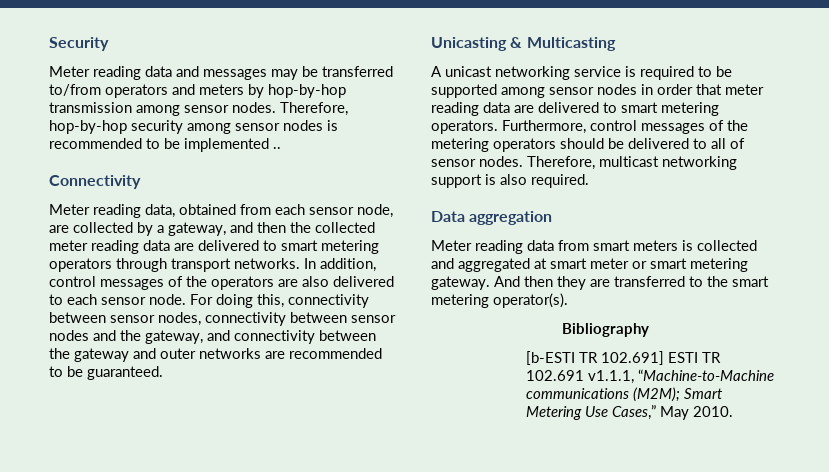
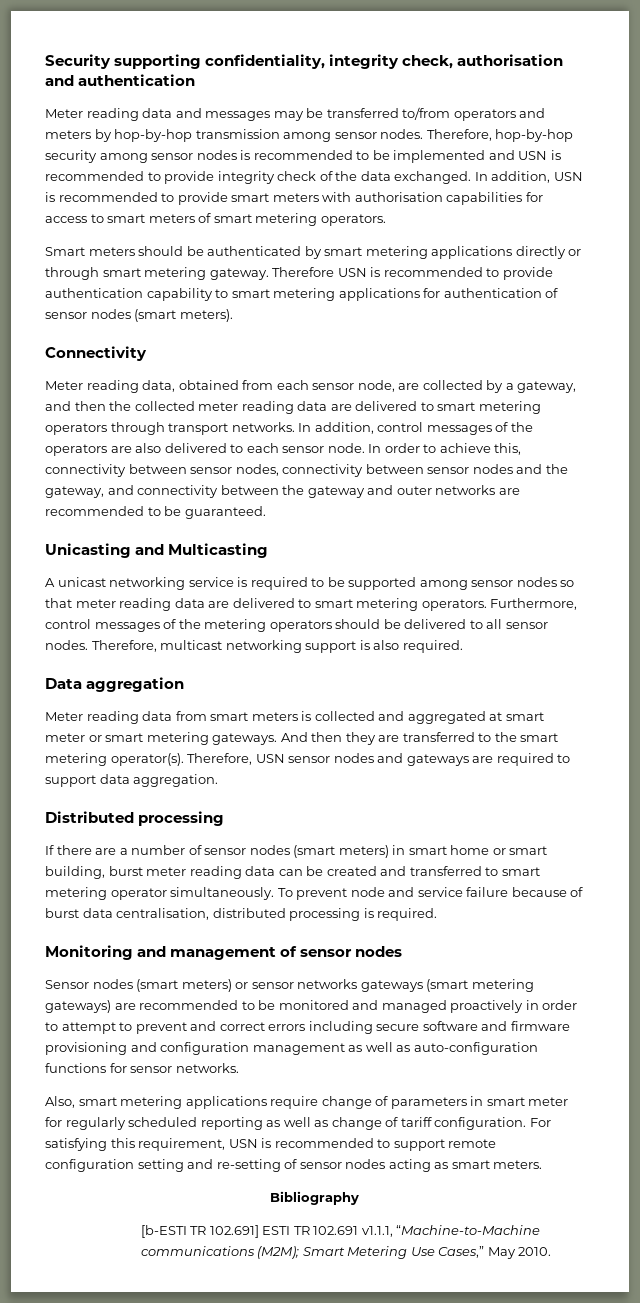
(109, 44) none -> [114,54,564,69] [45,74,196,86] supporting confidentiality, integrity check, authorisation and authentication
[273,147,281,149] .. -> [488,150,561,160] [45,171,583,184] [45,192,543,205] [45,213,386,226] [45,246,582,259] [45,267,553,280] [45,288,559,301] [45,309,233,322] and USN is recommended to provide integrity check of the data exchanged. In addition, USN is recommended to provide smart meters with authorisation capabilities for access to smart meters of smart metering operators. // Smart meters should be authenticated by smart metering applications directly or through smart metering gateway. Therefore USN is recommended to provide authentication capability to smart metering applications for authentication of sensor nodes (smart meters).
[190,294,253,308] For doing -> [368,443,491,453] In order to achieve
[510,37,523,48] & -> [135,544,165,555] and
[641,84,693,95] in order -> [560,580,575,587] so
[730,138,745,149] of -> (503, 624) none
[431,276,490,290] gateway. -> [212,733,278,745] gateways.
(568, 300) none -> [187,753,571,766] [45,774,219,787] [45,811,225,826] [45,845,548,858] [45,866,540,879] [45,887,584,900] [45,908,438,921] [45,945,403,960] [45,979,534,992] [45,1000,578,1013] [45,1021,570,1034] [45,1042,538,1055] [45,1063,239,1073] [45,1096,569,1109] [45,1117,551,1130] [45,1138,497,1151] [45,1159,543,1172] Therefore, USN sensor nodes and gateways are required to support data aggregation. // Distributed processing // If there are a number of sensor nodes (smart meters) in smart home or smart building, burst meter reading data can be created and transferred to smart metering operator simultaneously. To prevent node and service failure because of burst data centralisation, distributed processing is required. // Monitoring and management of sensor nodes // Sensor nodes (smart meters) or sensor networks gateways (smart metering gateways) are recommended to be monitored and managed proactively in order to attempt to prevent and correct errors including secure software and firmware provisioning and configuration management as well as auto-configuration functions for sensor networks. // Also, smart metering applications require change of parameters in smart meter for regularly scheduled reporting as well as change of tariff configuration. For satisfying this requirement, USN is recommended to support remote configuration setting and re-setting of sensor nodes acting as smart meters.

